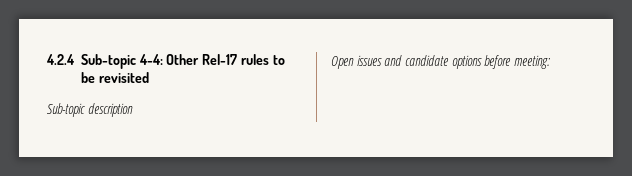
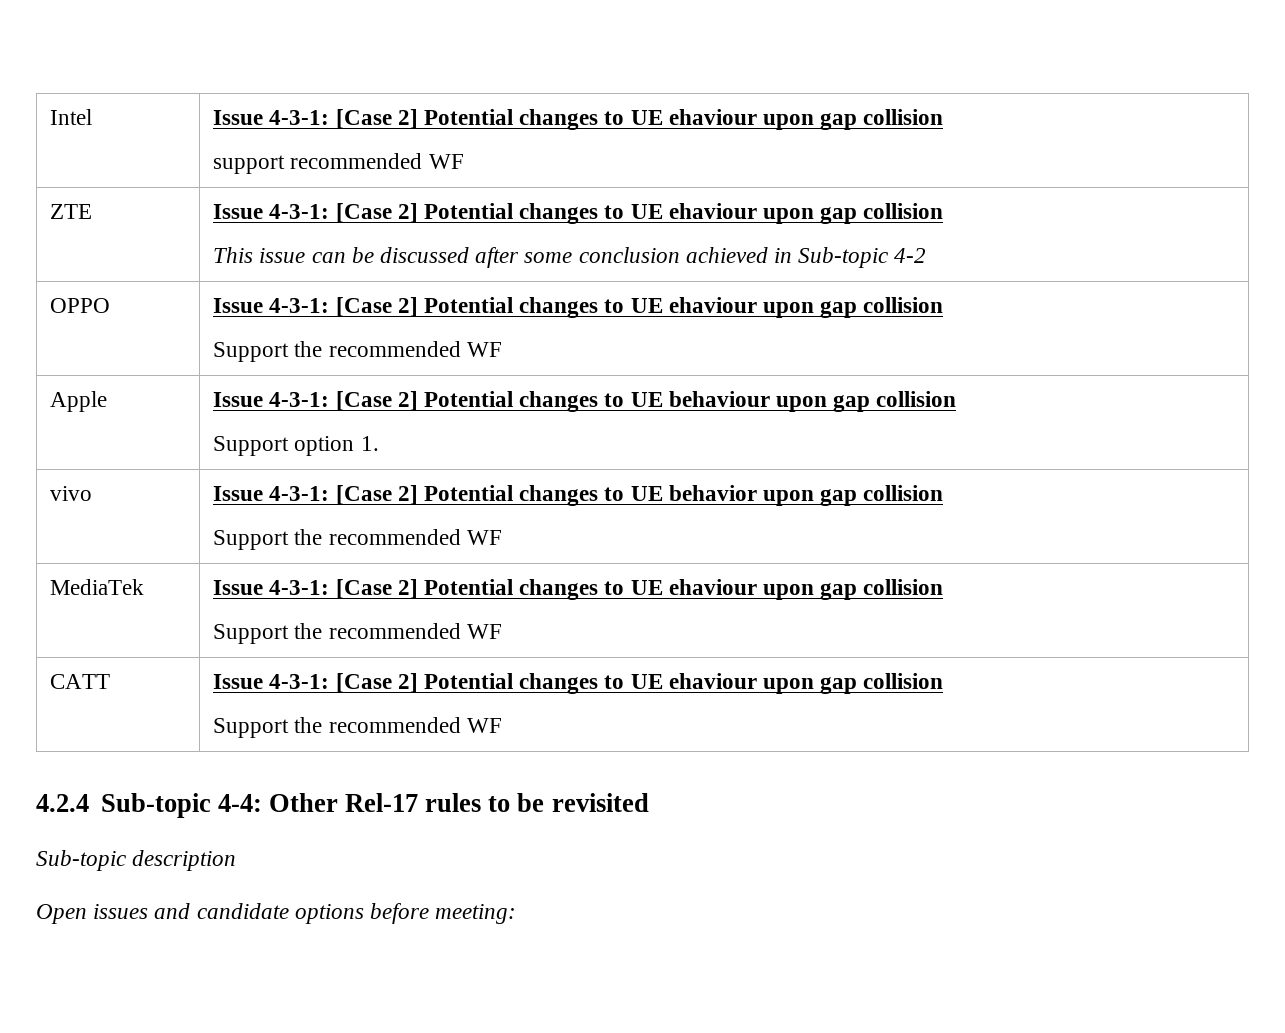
(46, 59) none -> [50,109,93,125] [213,109,944,130] [213,153,464,174] [50,204,93,219] [213,203,944,224] [213,247,927,268] [50,298,111,313] [213,297,944,318] [213,341,502,362] [50,391,108,412] [213,391,957,412] [213,436,379,456] [50,486,93,501] [213,485,944,506] [213,529,502,550] [50,579,145,595] [213,579,944,600] [213,623,502,644] [50,674,111,689] [213,673,944,694] [213,717,502,738] Intel | Issue 4-3-1: [Case 2] Potential changes to UE ehaviour upon gap collision // support recommended WF // ZTE | Issue 4-3-1: [Case 2] Potential changes to UE ehaviour upon gap collision // This issue can be discussed after some conclusion achieved in Sub-topic 4-2 // OPPO | Issue 4-3-1: [Case 2] Potential changes to UE ehaviour upon gap collision // Support the recommended WF // Apple | Issue 4-3-1: [Case 2] Potential changes to UE behaviour upon gap collision // Support option 1. // vivo | Issue 4-3-1: [Case 2] Potential changes to UE behavior upon gap collision // Support the recommended WF // MediaTek | Issue 4-3-1: [Case 2] Potential changes to UE ehaviour upon gap collision // Support the recommended WF // CATT | Issue 4-3-1: [Case 2] Potential changes to UE ehaviour upon gap collision // Support the recommended WF //

